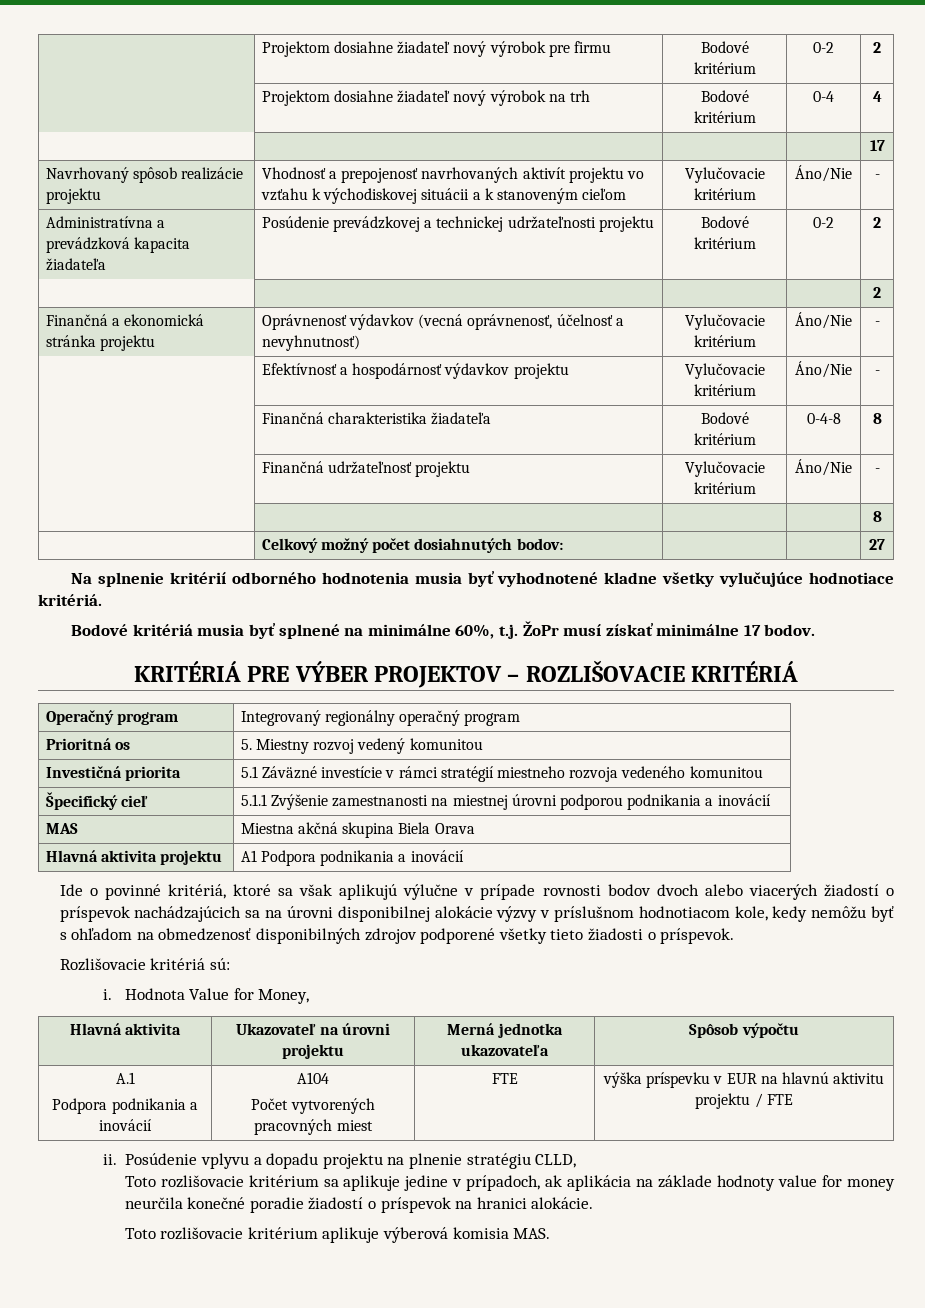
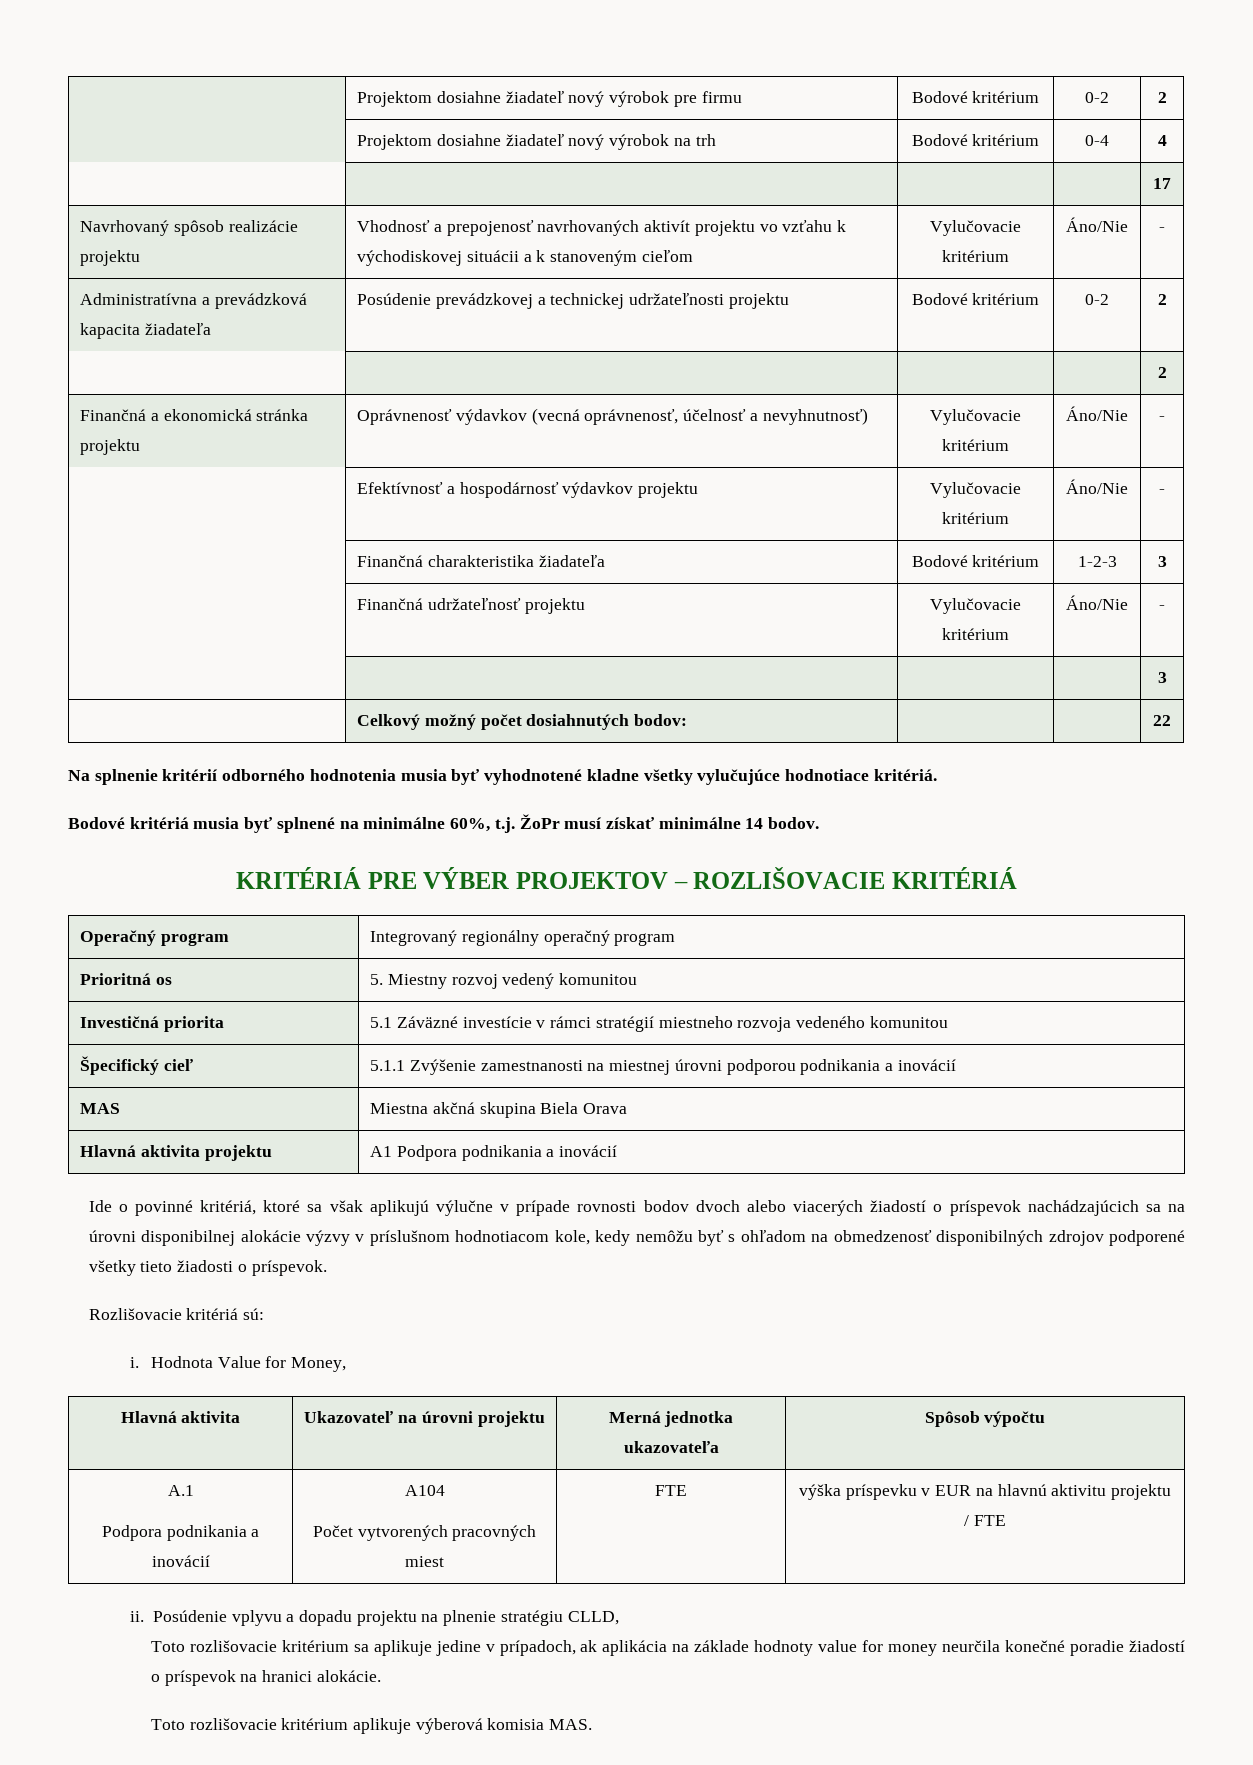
[806,413,841,424] [872,413,882,424] 0-4-8 | 8 -> [1077,556,1117,567] [1157,556,1167,567] 1-2-3 | 3
[872,511,882,522] 8 -> [1157,672,1167,683] 3
[869,539,885,550] 27 -> [1153,715,1171,726] 22
[743,625,761,636] 17 -> [745,818,764,829] 14

